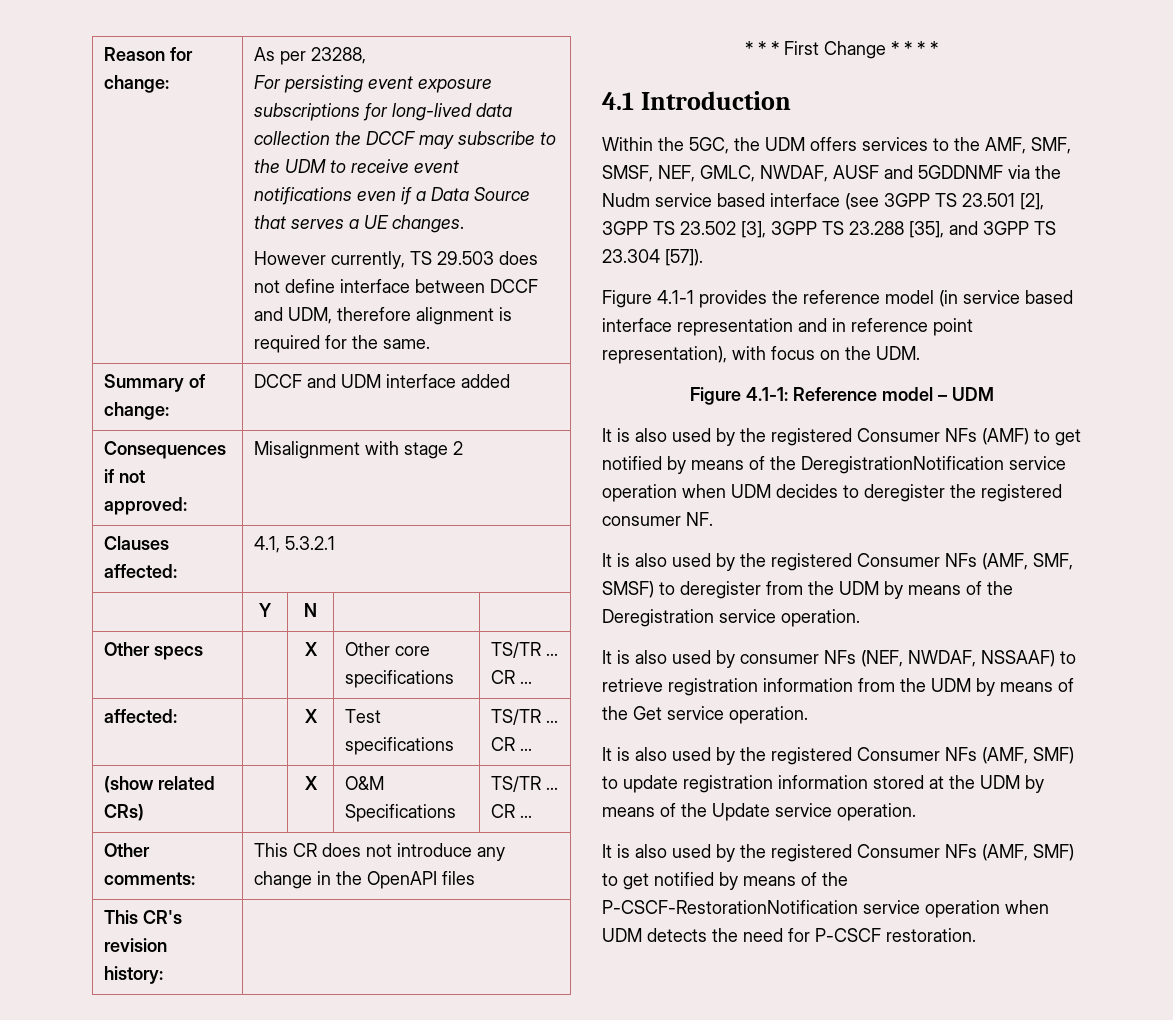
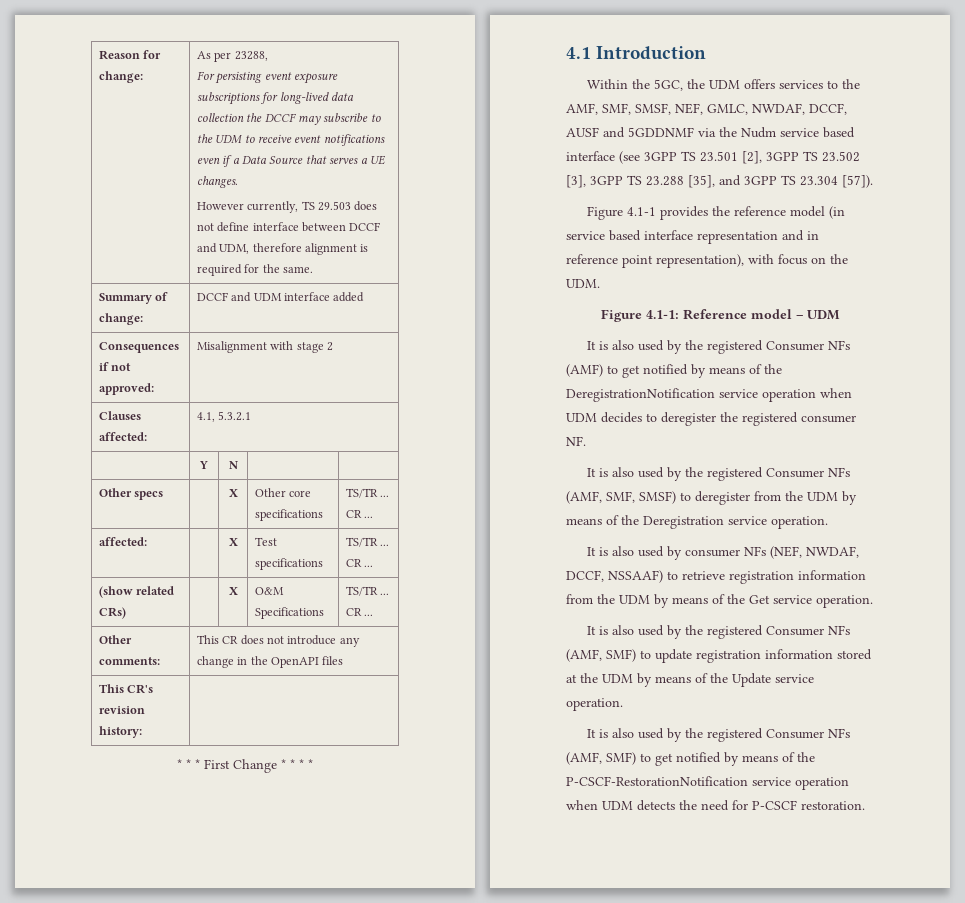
(828, 173) none -> [809,103,847,115] DCCF,
(976, 658) none -> [566,570,604,582] DCCF,

